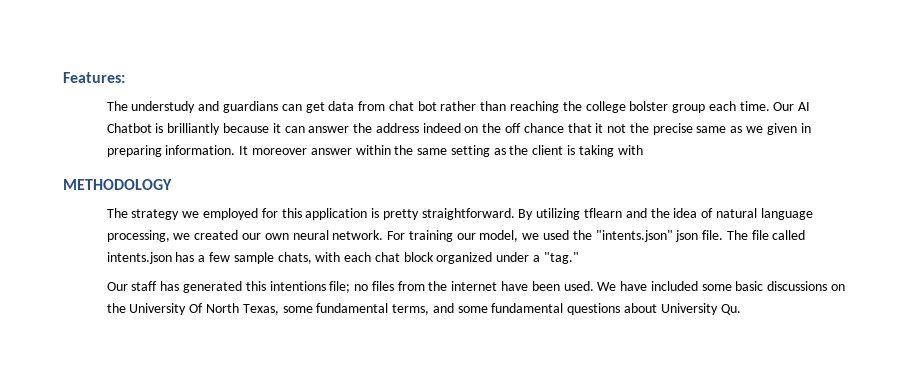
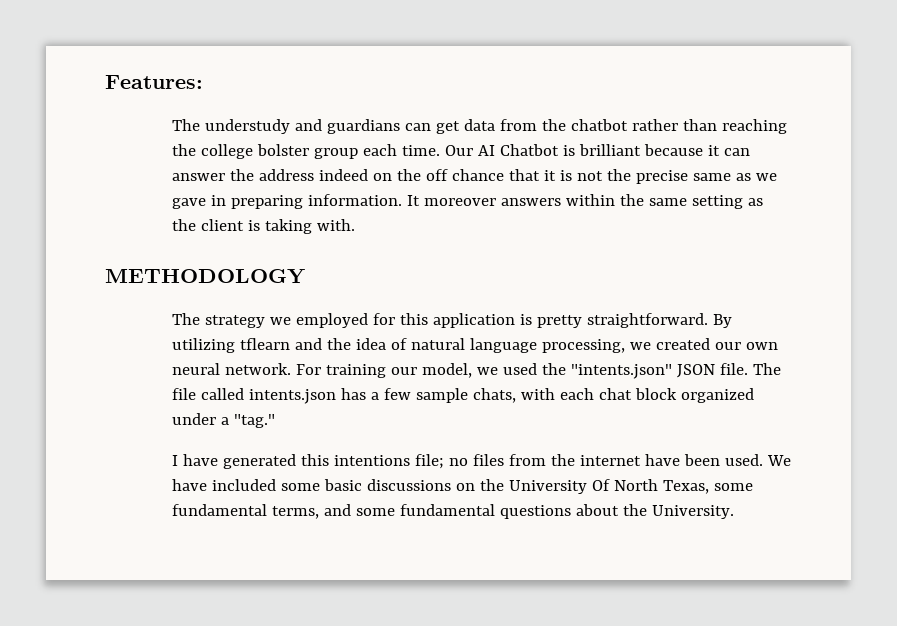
[388,101,437,111] chat bot -> [542,119,629,131] the chatbot
[167,123,221,135] brilliantly -> [579,144,642,156] brilliant
(604, 128) none -> [560,170,573,181] is
[766,123,797,135] given -> [172,198,207,209] gave
[310,148,352,155] answer -> [501,198,562,206] answers
[617,145,643,155] with -> [317,219,356,231] with.
[675,230,699,242] json -> [677,364,716,378] JSON
[106,281,180,291] Our staff has -> [172,454,219,466] I have
[660,303,741,315] University Qu. -> [623,504,735,519] the University.

